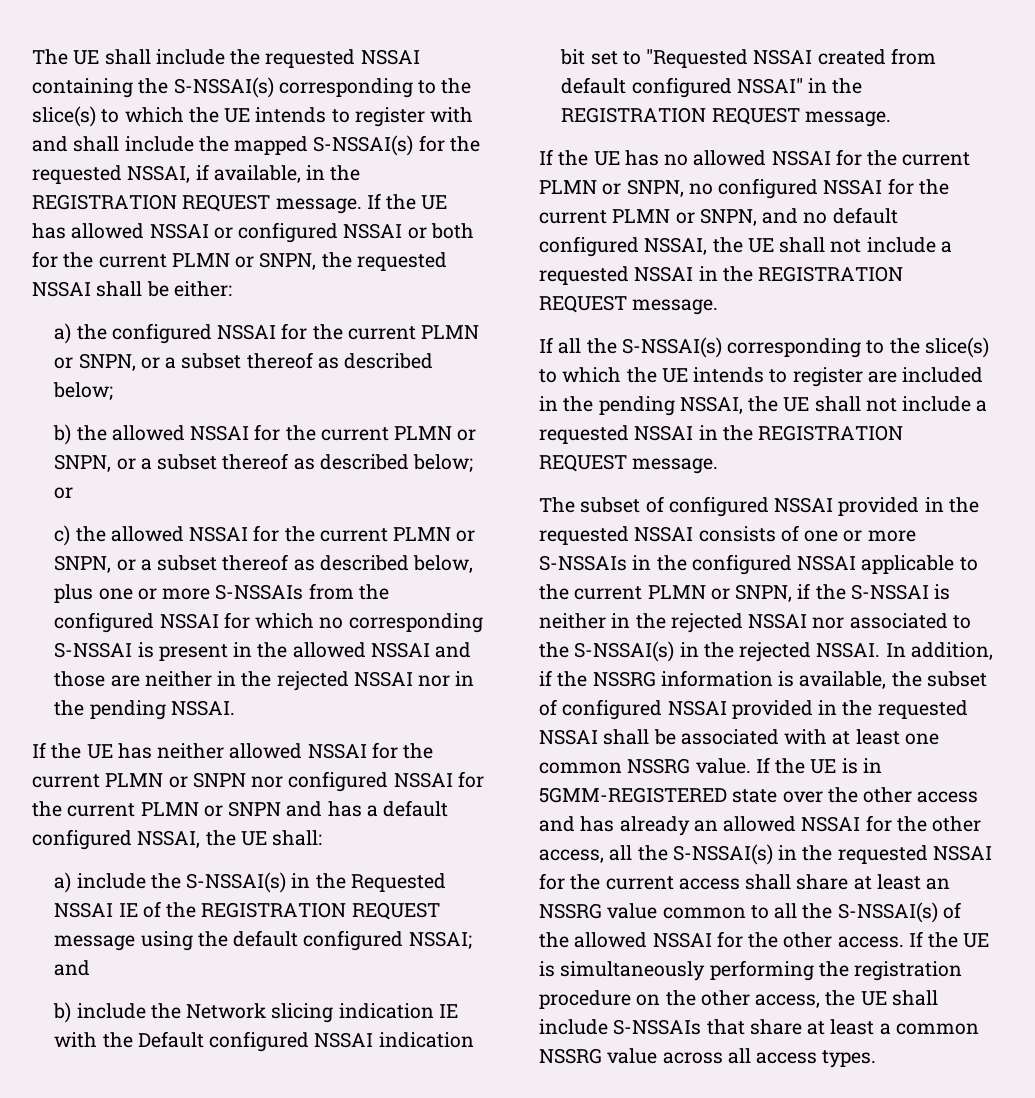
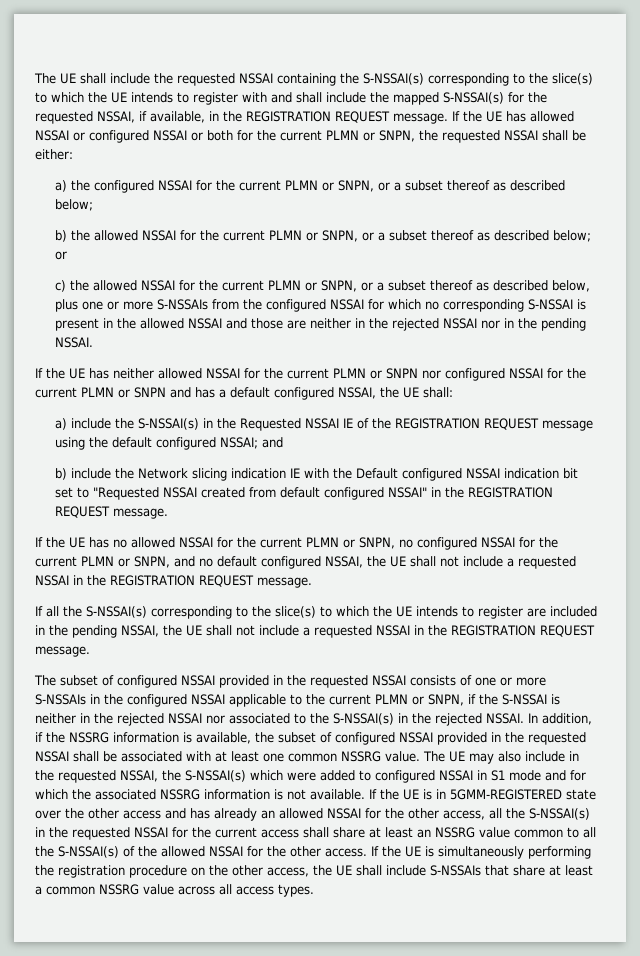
(751, 766) none -> [423,751,579,764] [35,770,586,783] [35,789,365,800] The UE may also include in the requested NSSAI, the S-NSSAI(s) which were added to configured NSSAI in S1 mode and for which the associated NSSRG information is not available.

